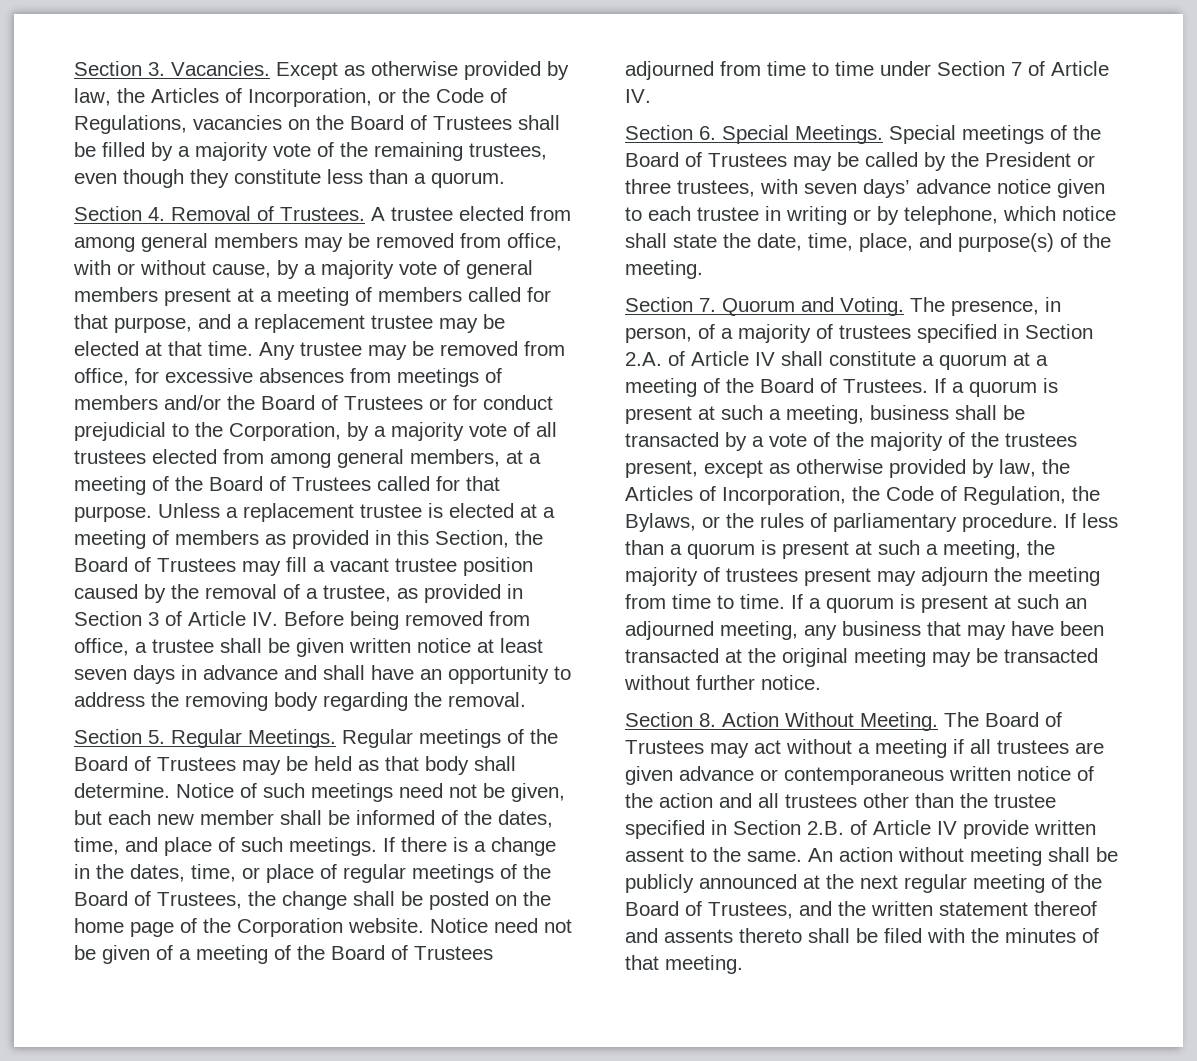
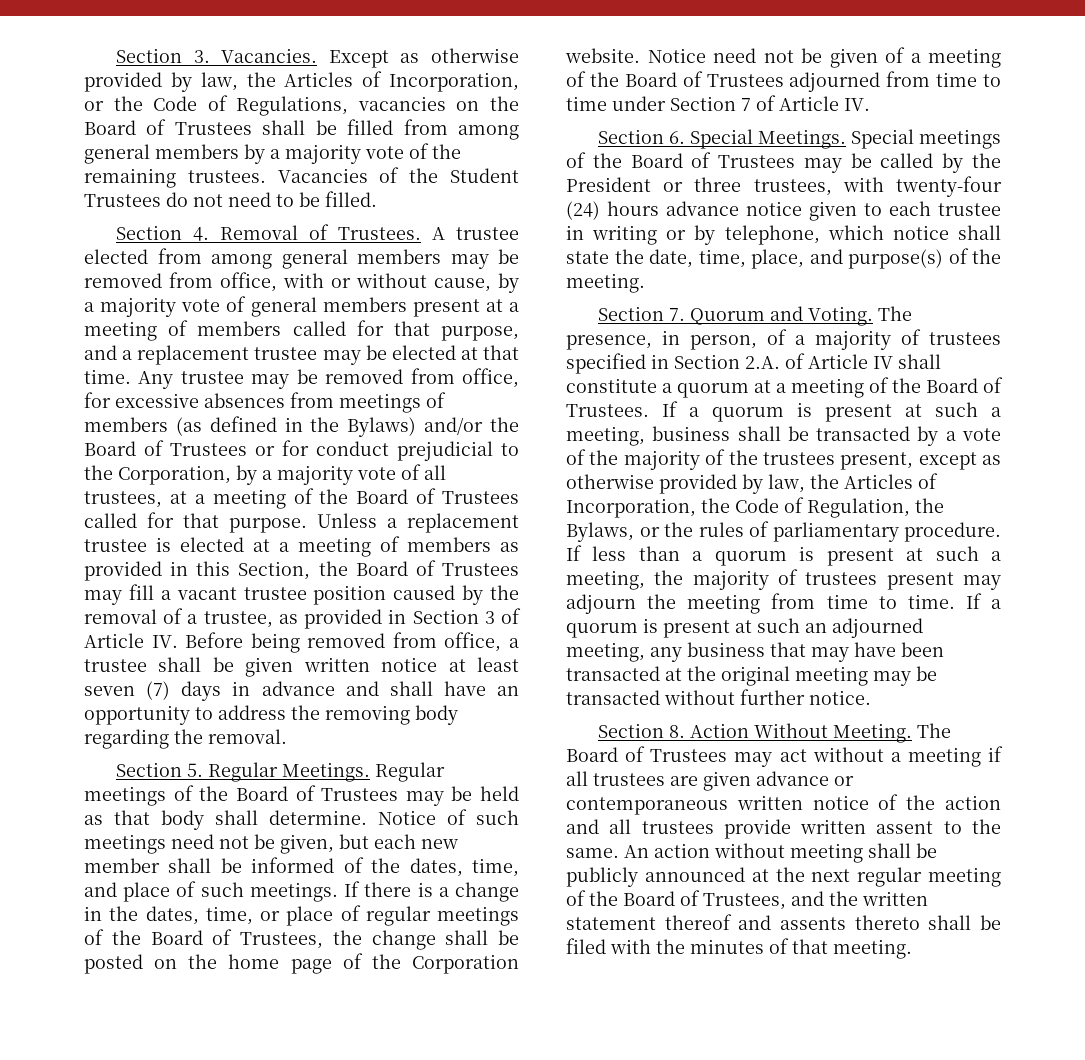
(145, 149) none -> [403,119,519,140] [84,144,239,164] from among general members
[469,143,547,160] [74,169,505,188] trustees, even though they constitute less than a quorum. -> [187,167,519,183] [84,191,377,207] trustees. Vacancies of the Student Trustees do not need to be filled.
(158, 402) none -> [175,416,417,437] (as defined in the Bylaws)
[74,449,500,468] trustees elected from among general members, -> [84,491,162,508] trustees,
(127, 674) none -> [146,681,171,700] (7)
[804,179,910,198] seven days’ -> [896,176,1002,197] [566,201,659,220] twenty-four (24) hours
[863,793,1056,808] [625,820,957,839] other than the trustee specified in Section 2.B. of Article IV -> (714, 827) none

